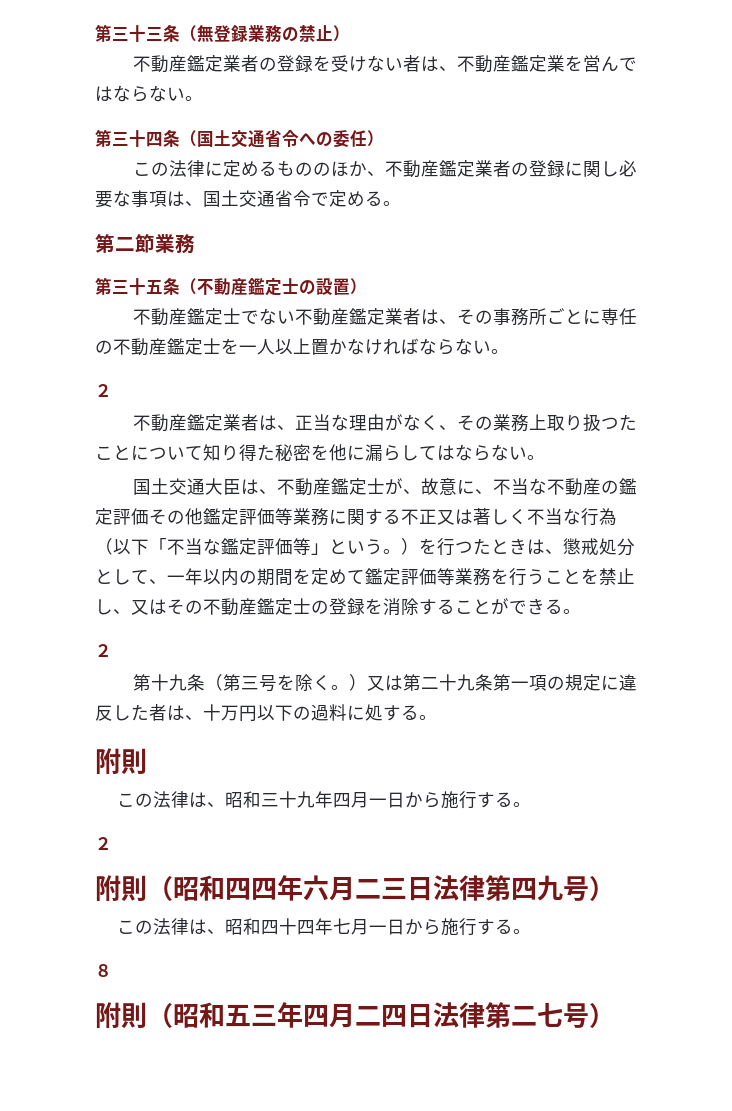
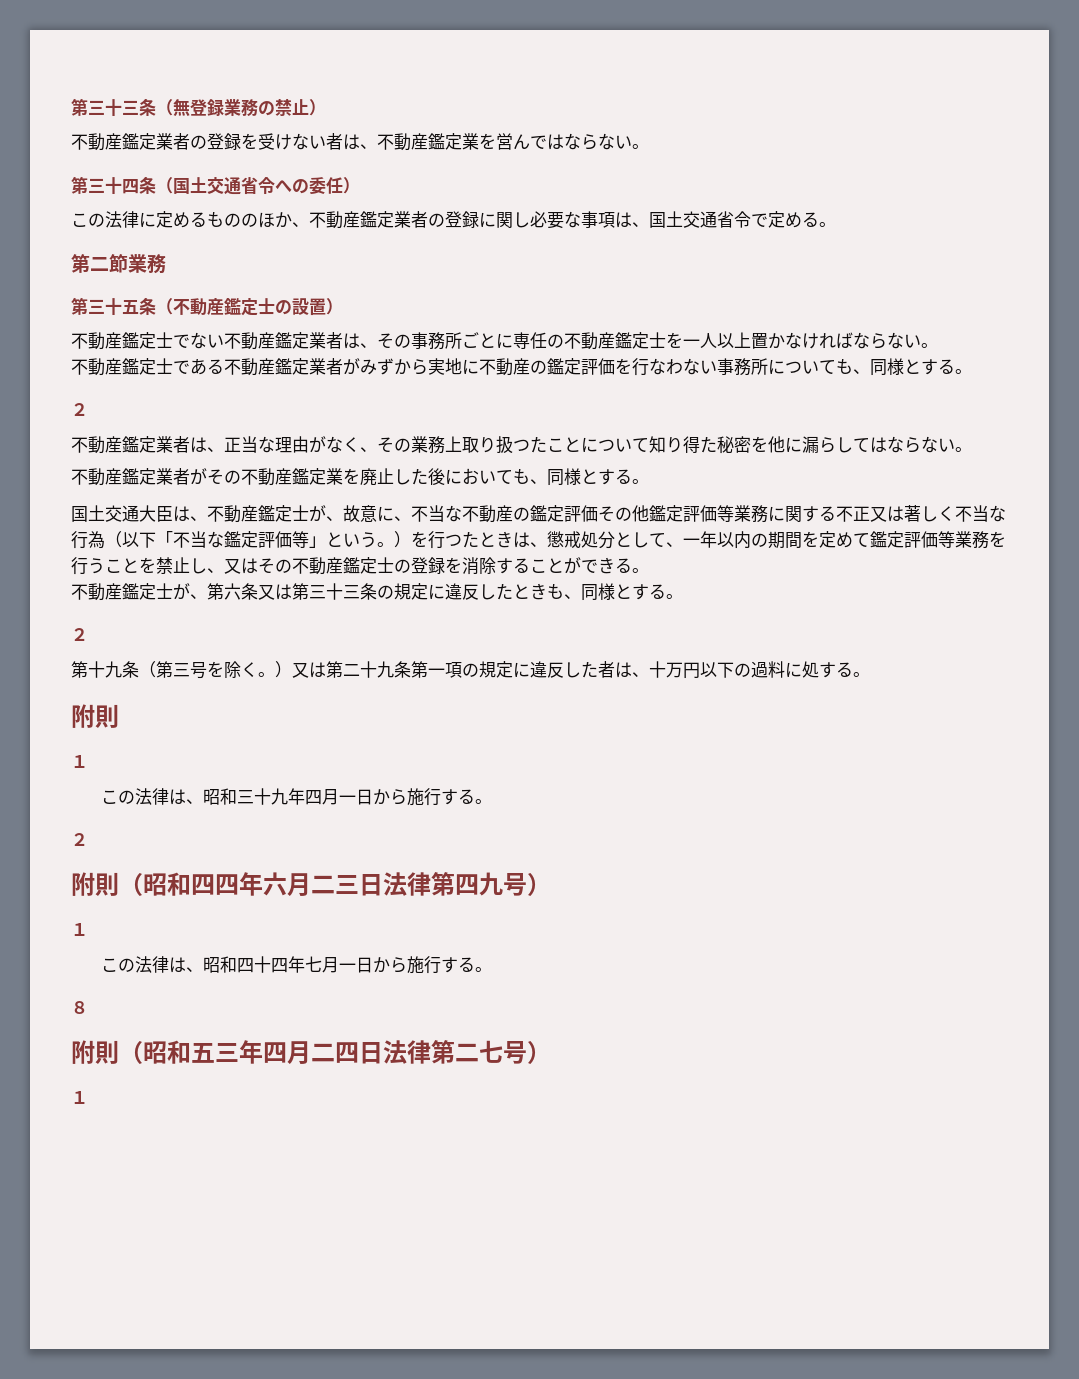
(509, 351) none -> [71,358,972,376] // 不動産鑑定士である不動産鑑定業者がみずから実地に不動産の鑑定評価を行なわない事務所についても、同様とする。
(545, 457) none -> [71,468,649,486] // 不動産鑑定業者がその不動産鑑定業を廃止した後においても、同様とする。
(581, 611) none -> [71,583,683,601] // 不動産鑑定士が、第六条又は第三十三条の規定に違反したときも、同様とする。
(147, 761) none -> [71,755,88,768] // １
(615, 888) none -> [71,923,88,936] // １
(615, 1015) none -> [71,1091,88,1104] // １

